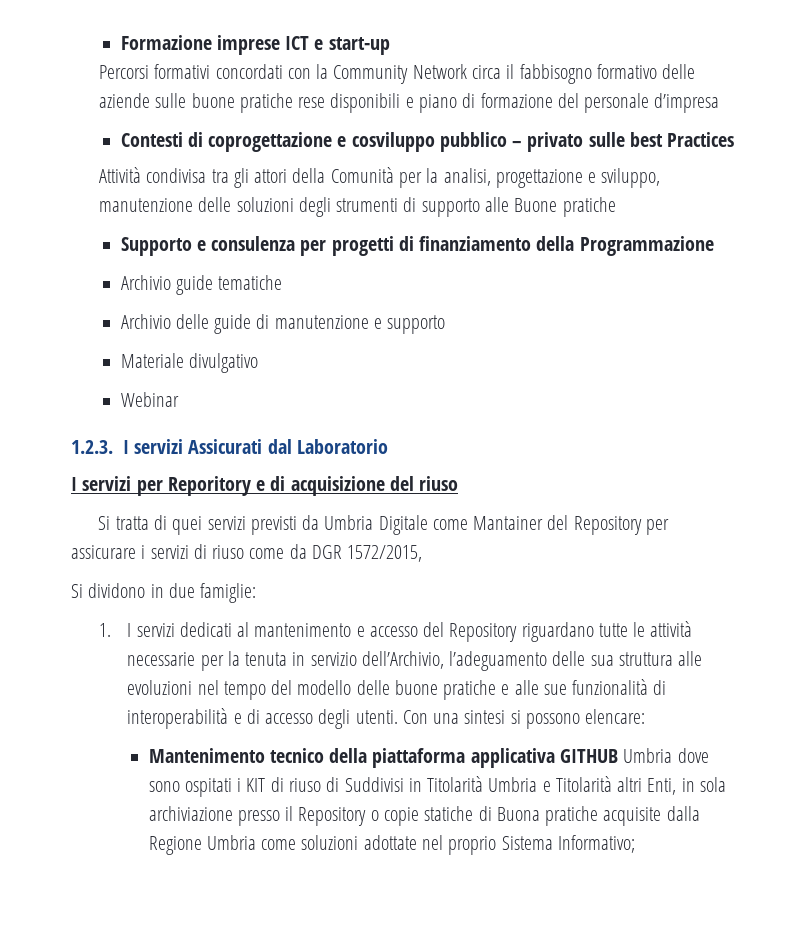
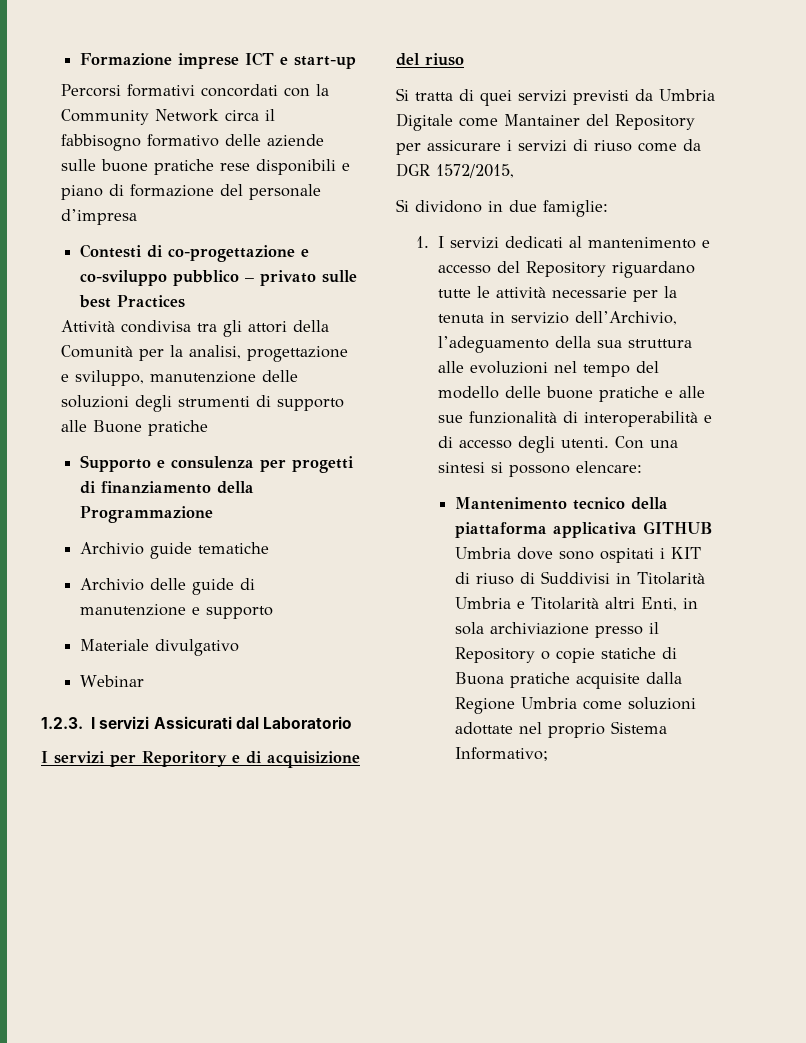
[208,132,435,152] coprogettazione e cosviluppo -> [167,245,309,262] [79,270,167,286] co-progettazione e co-sviluppo
[552,651,586,666] delle -> [554,336,591,348] della

